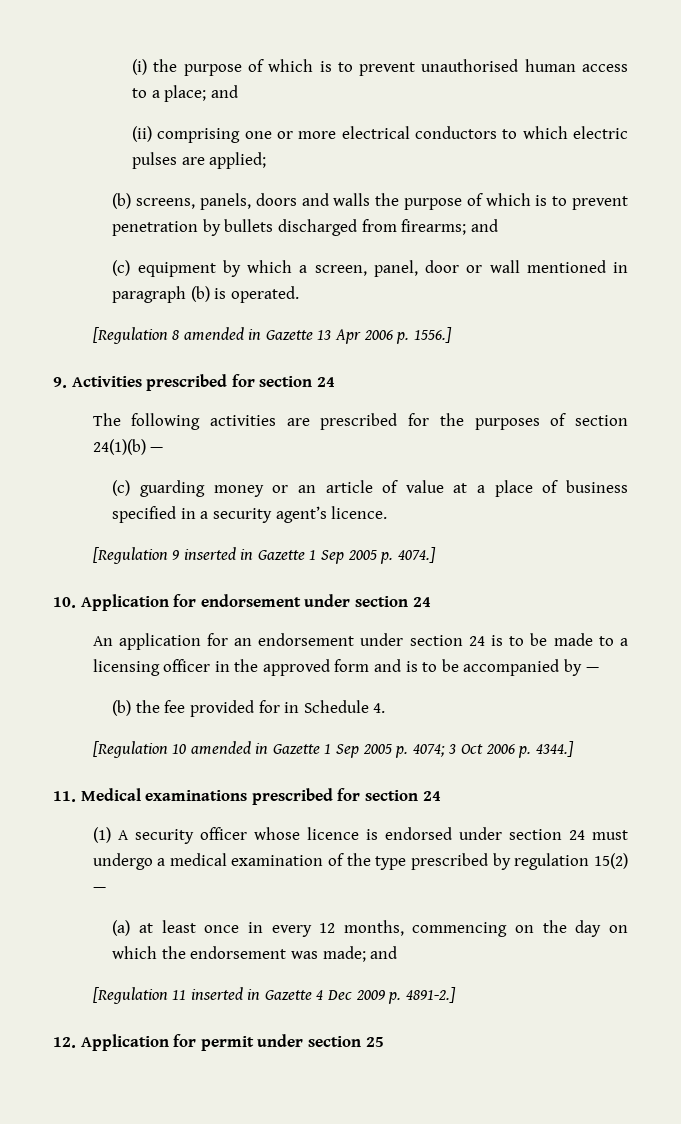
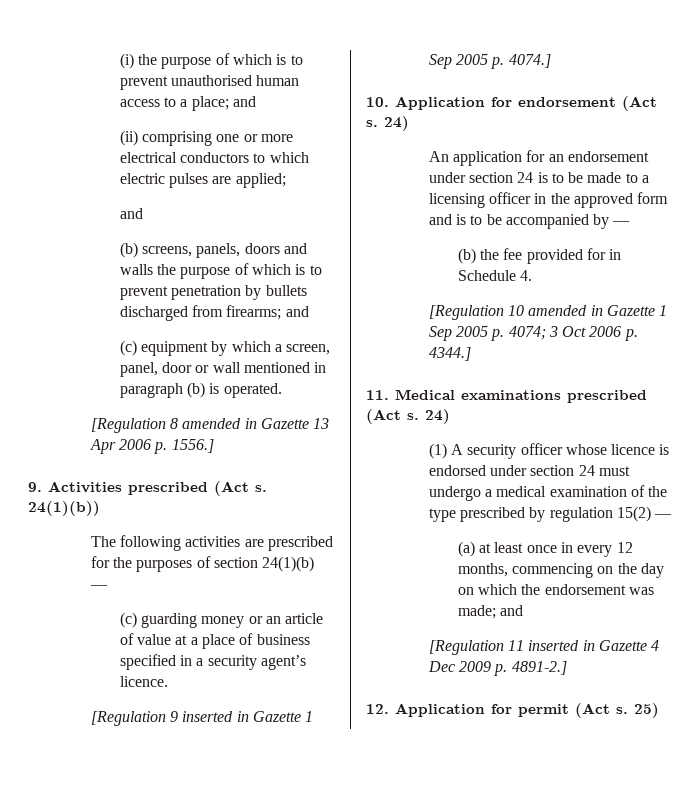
(267, 160) none -> [119,208,143,219] // and
[231,374,335,387] for section 24 -> [214,481,267,496] [28,501,100,516] (Act s. 24(1)(b))
[304,594,431,607] under section 24 -> [622,96,657,111] [366,116,409,131] (Act s. 24)
[337,788,441,801] for section 24 -> [366,409,450,424] (Act s. 24)
[257,1034,384,1047] under section 25 -> [575,703,659,718] (Act s. 25)

